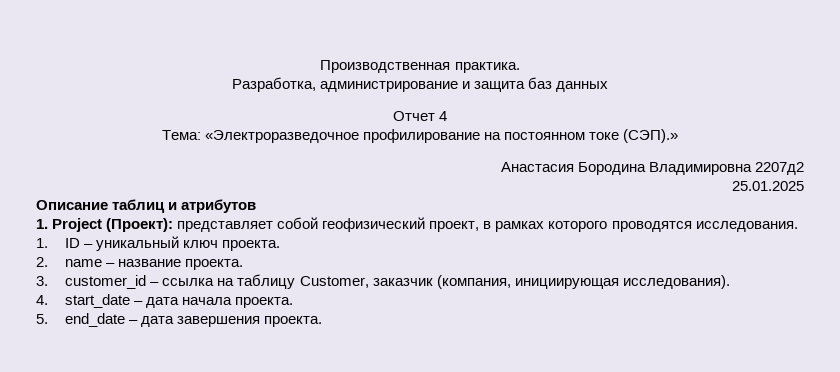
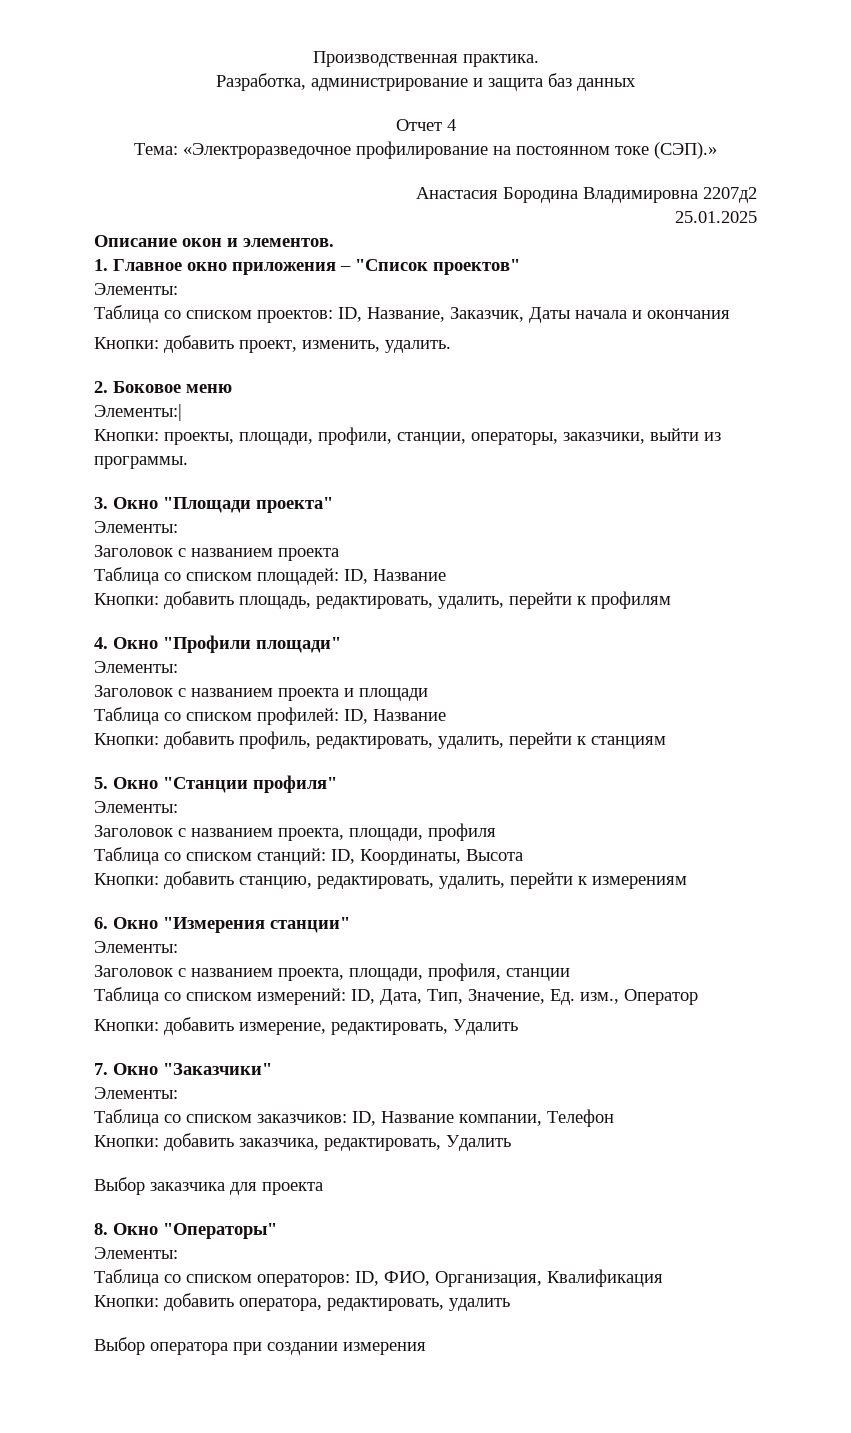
[112,199,257,213] [36,217,798,232] [36,236,281,251] [36,257,244,270] [36,274,730,289] [36,294,294,308] [36,313,323,327] таблиц и атрибутов // 1. Project (Проект): представляет собой геофизический проект, в рамках которого проводятся исследования. // 1. ID – уникальный ключ проекта. // 2. name – название проекта. // 3. customer_id – ссылка на таблицу Customer, заказчик (компания, инициирующая исследования). // 4. start_date – дата начала проекта. // 5. end_date – дата завершения проекта. -> [182,238,334,247] [94,259,520,275] [94,283,178,295] [94,305,730,323] [94,335,451,353] [94,381,232,393] [94,404,182,421] [94,427,721,445] [94,456,188,469] [94,497,333,513] [94,521,178,533] [94,545,339,561] [94,567,446,585] [94,591,671,609] [94,635,341,653] [94,661,178,673] [94,685,428,701] [94,707,446,725] [94,731,666,749] [94,775,337,793] [94,801,178,813] [94,823,496,841] [94,847,523,865] [94,871,687,889] [94,917,350,933] [94,941,178,953] [94,963,570,981] [94,987,698,1005] [94,1017,518,1035] [94,1063,272,1075] [94,1087,178,1099] [94,1109,614,1127] [94,1133,511,1151] [94,1177,323,1195] [94,1223,277,1239] [94,1247,178,1259] [94,1269,663,1287] [94,1293,510,1311] [94,1337,426,1355] окон и элементов. // 1. Главное окно приложения – "Список проектов" // Элементы: // Таблица со списком проектов: ID, Название, Заказчик, Даты начала и окончания // Кнопки: добавить проект, изменить, удалить. // 2. Боковое меню // Элементы:| // Кнопки: проекты, площади, профили, станции, операторы, заказчики, выйти из программы. // 3. Окно "Площади проекта" // Элементы: // Заголовок с названием проекта // Таблица со списком площадей: ID, Название // Кнопки: добавить площадь, редактировать, удалить, перейти к профилям // 4. Окно "Профили площади" // Элементы: // Заголовок с названием проекта и площади // Таблица со списком профилей: ID, Название // Кнопки: добавить профиль, редактировать, удалить, перейти к станциям // 5. Окно "Станции профиля" // Элементы: // Заголовок с названием проекта, площади, профиля // Таблица со списком станций: ID, Координаты, Высота // Кнопки: добавить станцию, редактировать, удалить, перейти к измерениям // 6. Окно "Измерения станции" // Элементы: // Заголовок с названием проекта, площади, профиля, станции // Таблица со списком измерений: ID, Дата, Тип, Значение, Ед. изм., Оператор // Кнопки: добавить измерение, редактировать, Удалить // 7. Окно "Заказчики" // Элементы: // Таблица со списком заказчиков: ID, Название компании, Телефон // Кнопки: добавить заказчика, редактировать, Удалить // Выбор заказчика для проекта // 8. Окно "Операторы" // Элементы: // Таблица со списком операторов: ID, ФИО, Организация, Квалификация // Кнопки: добавить оператора, редактировать, удалить // Выбор оператора при создании измерения

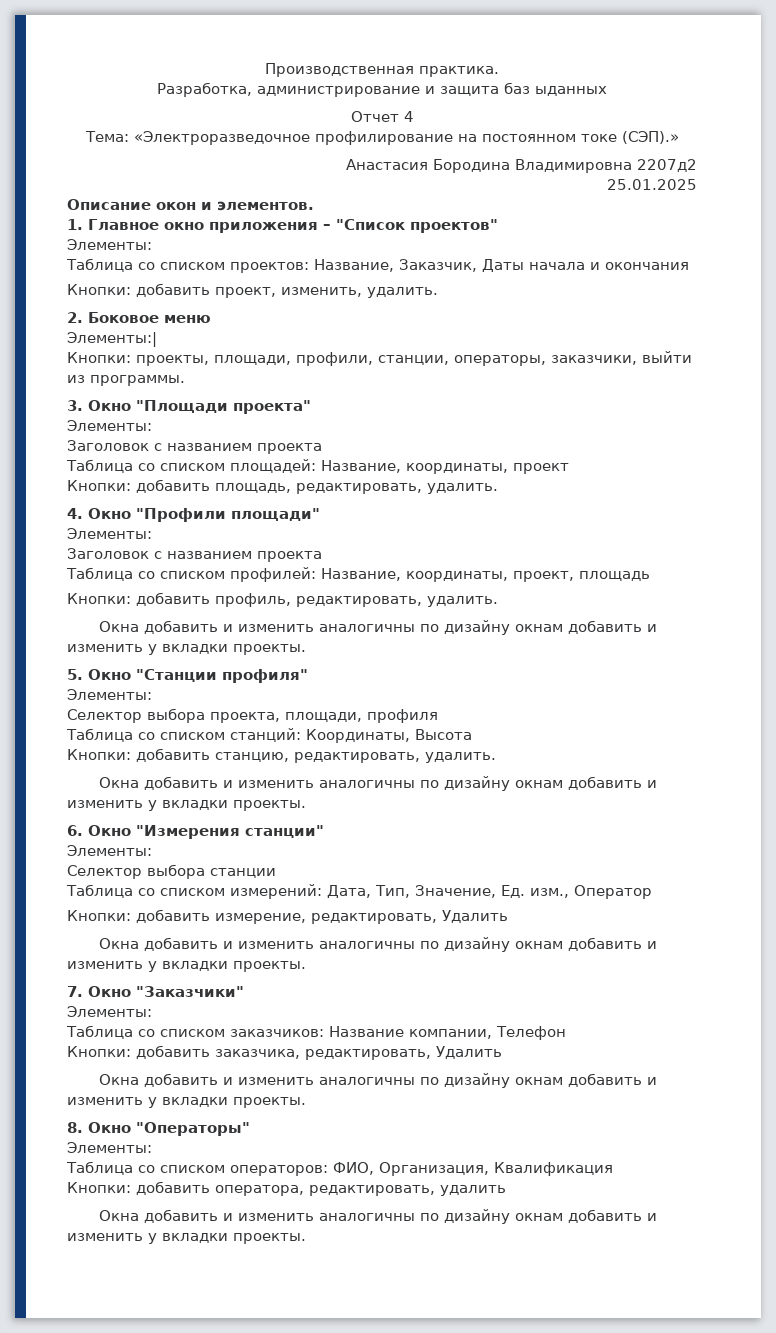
[577,78,636,91] данных -> [535,86,607,96] ыданных
[338,307,362,322] ID, -> (309, 267) none
[344,569,446,584] ID, Название -> [321,460,569,474] Название, координаты, проект
[438,591,671,609] удалить, перейти к профилям -> [427,483,498,494] удалить.
[344,688,428,701] и площади -> (322, 556) none
[344,709,446,724] ID, Название -> [321,568,650,582] Название, координаты, проект, площадь
[438,732,666,749] удалить, перейти к станциям -> [427,596,498,607] [99,620,658,635] [67,644,306,655] удалить. // Окна добавить и изменить аналогичны по дизайну окнам добавить и изменить у вкладки проекты.
[94,825,273,837] Заголовок с названием -> [67,708,205,723] Селектор выбора
[331,849,355,864] ID, -> (301, 735) none
[439,872,687,889] удалить, перейти к измерениям -> [425,752,496,763] [99,776,658,791] [67,800,306,811] удалить. // Окна добавить и изменить аналогичны по дизайну окнам добавить и изменить у вкладки проекты.
[94,963,501,981] Заголовок с названием проекта, площади, профиля, -> [67,864,205,879] Селектор выбора
[351,989,375,1004] ID, -> (322, 891) none
(518, 1027) none -> [99,937,658,952] [67,961,306,972] // Окна добавить и изменить аналогичны по дизайну окнам добавить и изменить у вкладки проекты.
[352,1111,376,1126] ID, -> (324, 1033) none
[94,1177,323,1195] Выбор заказчика для проекта -> [99,1073,658,1088] [67,1097,306,1108] Окна добавить и изменить аналогичны по дизайну окнам добавить и изменить у вкладки проекты.
[355,1271,379,1286] ID, -> (328, 1170) none
[94,1337,426,1355] Выбор оператора при создании измерения -> [99,1209,658,1224] [67,1233,306,1244] Окна добавить и изменить аналогичны по дизайну окнам добавить и изменить у вкладки проекты.

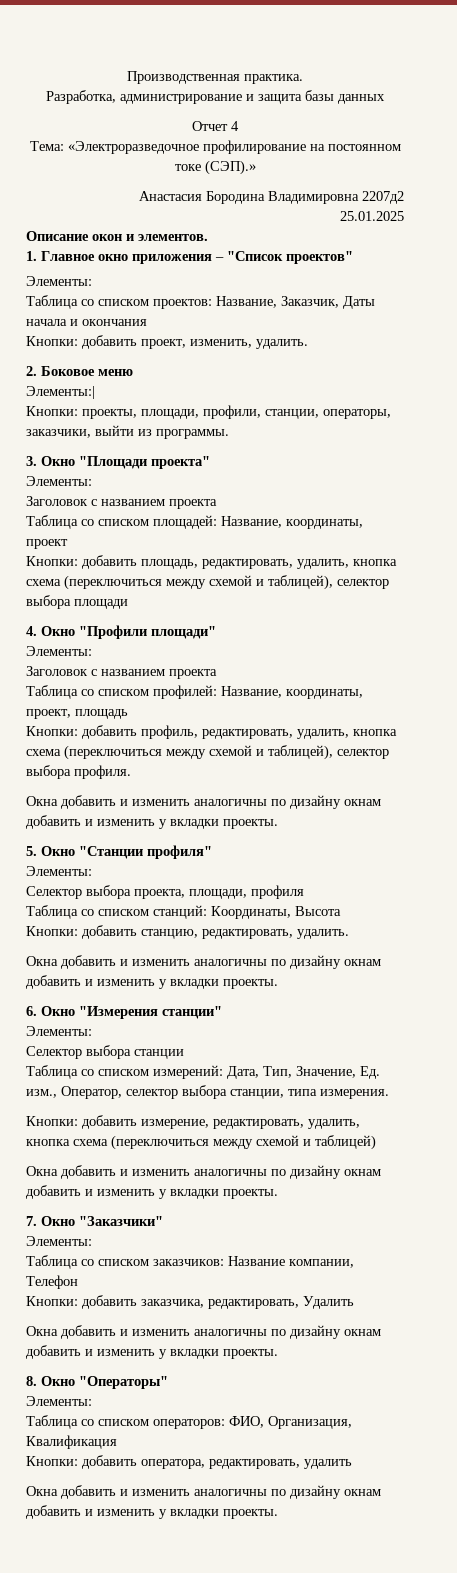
[504,82,607,96] баз ыданных -> [305,90,385,104] базы данных
[427,483,498,494] удалить. -> [297,559,397,569] [26,575,389,590] [26,595,128,609] удалить, кнопка схема (переключиться между схемой и таблицей), селектор выбора площади
[427,596,498,607] удалить. -> [297,729,397,739] [26,745,389,760] [26,765,131,779] удалить, кнопка схема (переключиться между схемой и таблицей), селектор выбора профиля.
[574,885,652,899] [67,909,508,924] Оператор // Кнопки: добавить измерение, редактировать, Удалить -> [61,1085,389,1099] [26,1115,360,1129] [26,1135,376,1150] Оператор, селектор выбора станции, типа измерения. // Кнопки: добавить измерение, редактировать, удалить, кнопка схема (переключиться между схемой и таблицей)

